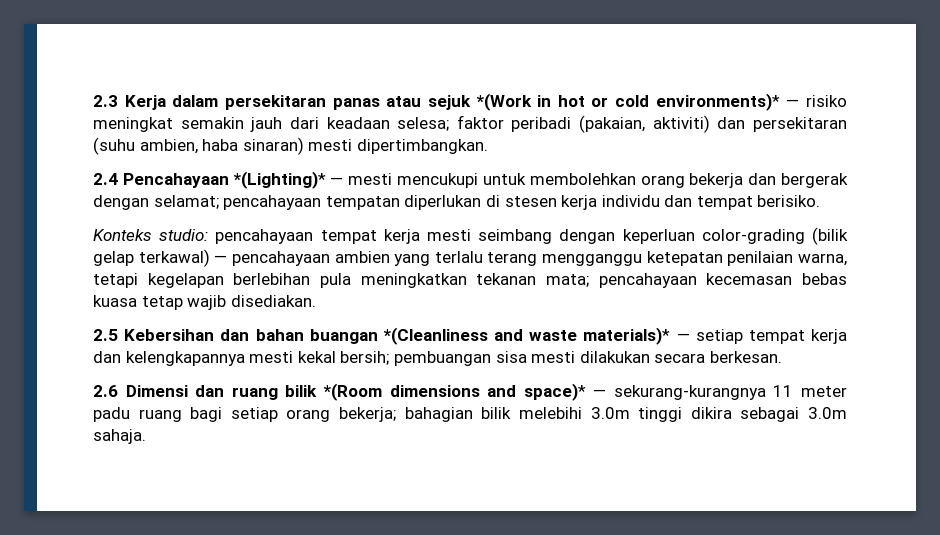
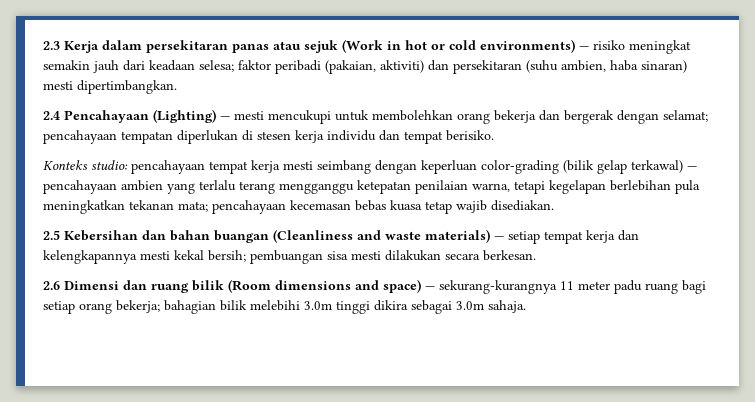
[475,93,532,111] *(Work -> [342,39,383,53] (Work
[655,93,780,111] environments)* -> [480,39,575,53] environments)
[232,171,326,189] *(Lighting)* -> [153,109,216,123] (Lighting)
[382,327,488,345] *(Cleanliness -> [273,229,353,243] (Cleanliness
[583,327,671,345] materials)* -> [425,229,490,243] materials)
[322,383,382,401] *(Room -> [228,279,271,293] (Room
[523,383,586,401] space)* -> [383,279,421,293] space)

